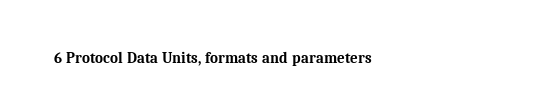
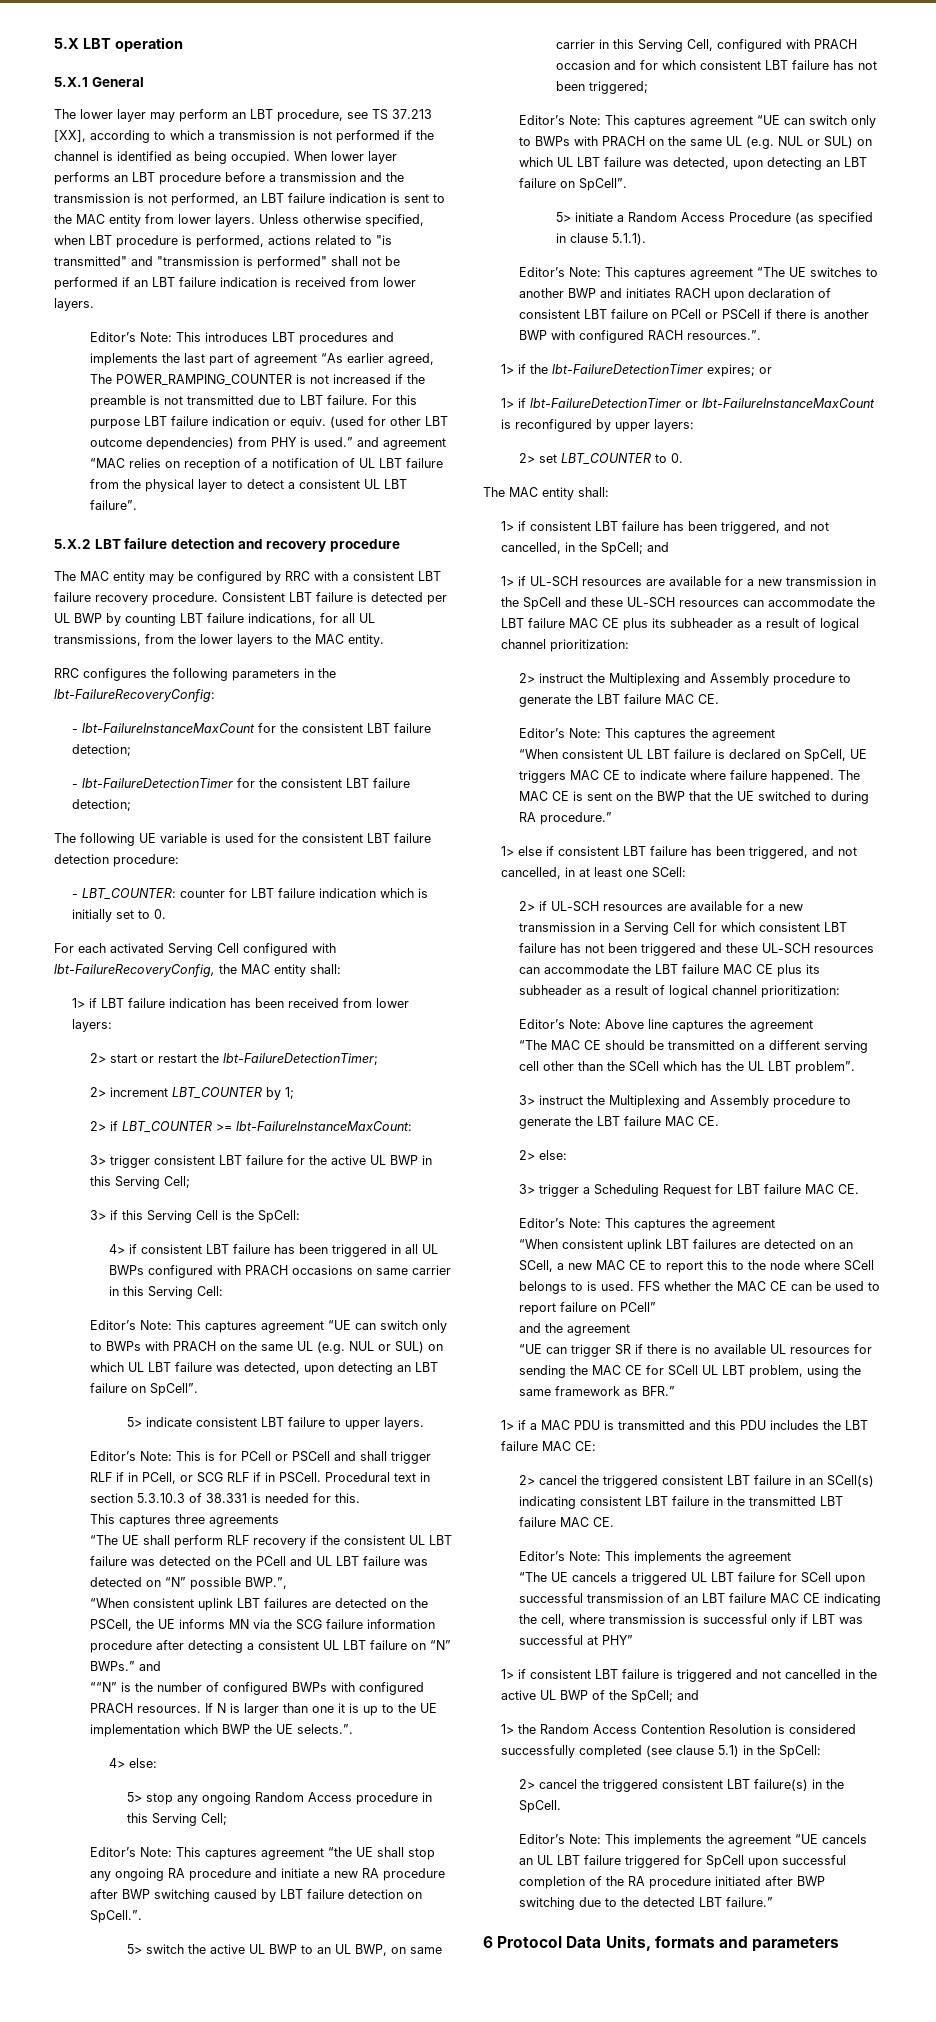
(54, 57) none -> [54,37,183,52] [54,77,144,87] [54,109,432,122] [54,130,434,143] [54,151,397,164] [54,172,404,185] [54,193,445,206] [54,214,424,227] [54,235,392,248] [54,256,400,269] [54,277,416,290] [54,298,94,311] [90,332,395,345] [90,353,435,366] [90,374,426,386] [90,395,418,408] [90,416,449,429] [90,437,447,450] [90,458,444,471] [90,479,408,492] [90,500,138,510] [54,538,400,552] [54,571,441,584] [54,592,447,605] [54,613,375,626] [54,634,384,647] [54,668,336,681] [54,689,215,702] [72,723,432,733] [72,744,132,756] [72,778,411,788] [72,799,132,811] [54,833,431,846] [54,854,179,867] [72,888,429,900] [72,909,167,922] [54,943,336,956] [54,964,341,977] [72,998,410,1008] [72,1019,113,1032] [90,1053,379,1065] [90,1087,295,1100] [90,1121,413,1133] [90,1155,433,1168] [90,1176,191,1189] [90,1210,301,1223] [108,1244,438,1257] [108,1265,451,1278] [108,1286,223,1299] [90,1320,448,1333] [90,1341,444,1354] [90,1362,439,1375] [90,1383,199,1396] [126,1417,424,1430] [90,1451,432,1464] [90,1472,431,1484] [90,1493,361,1503] [90,1514,280,1527] [90,1535,453,1548] [90,1556,429,1566] [90,1577,288,1590] [90,1598,429,1611] [90,1619,436,1631] [90,1640,452,1653] [90,1661,162,1671] [90,1682,425,1695] [90,1703,438,1716] [90,1724,354,1737] [108,1758,157,1768] [126,1792,432,1805] [126,1813,227,1826] [90,1847,436,1860] [90,1868,446,1881] [90,1889,423,1902] [90,1910,143,1923] [126,1944,442,1956] [555,39,857,52] [555,60,877,70] [555,81,648,94] [519,115,877,128] [519,136,873,149] [519,157,868,170] [519,178,628,191] [555,212,873,225] [555,233,646,245] [519,267,879,280] [519,288,832,301] [519,309,870,320] [519,330,762,343] [501,364,773,377] [501,398,876,408] [501,419,695,432] [519,453,684,465] [483,487,609,500] [501,521,830,534] [501,542,670,555] [501,576,877,587] [501,597,876,610] [501,618,860,631] [501,639,630,652] [519,673,852,686] [519,694,720,707] [519,728,776,741] [519,749,868,762] [519,770,861,783] [519,791,870,804] [519,812,613,825] [501,846,858,859] [501,867,687,879] [519,901,804,912] [519,922,848,935] [519,943,875,956] [519,964,821,977] [519,985,841,998] [519,1019,814,1032] [519,1040,869,1053] [519,1061,856,1074] [519,1095,852,1108] [519,1116,720,1129] [519,1150,568,1160] [519,1184,860,1197] [519,1218,776,1231] [519,1239,854,1252] [519,1260,875,1273] [519,1281,881,1294] [519,1302,657,1315] [519,1323,631,1336] [519,1344,873,1357] [519,1365,862,1378] [519,1386,676,1396] [501,1420,869,1430] [501,1441,597,1451] [519,1475,875,1488] [519,1496,844,1509] [519,1517,615,1527] [519,1551,792,1564] [519,1572,866,1585] [519,1593,882,1606] [519,1614,864,1627] [519,1635,634,1645] [501,1669,878,1682] [501,1690,700,1703] [501,1724,857,1734] [501,1745,822,1758] [519,1779,845,1792] [519,1800,562,1813] [519,1834,868,1847] [519,1855,847,1868] [519,1876,826,1889] [519,1897,774,1910] 5.X LBT operation // 5.X.1 General // The lower layer may perform an LBT procedure, see TS 37.213 [XX], according to which a transmission is not performed if the channel is identified as being occupied. When lower layer performs an LBT procedure before a transmission and the transmission is not performed, an LBT failure indication is sent to the MAC entity from lower layers. Unless otherwise specified, when LBT procedure is performed, actions related to "is transmitted" and "transmission is performed" shall not be performed if an LBT failure indication is received from lower layers. // Editor’s Note: This introduces LBT procedures and implements the last part of agreement “As earlier agreed, The POWER_RAMPING_COUNTER is not increased if the preamble is not transmitted due to LBT failure. For this purpose LBT failure indication or equiv. (used for other LBT outcome dependencies) from PHY is used.” and agreement “MAC relies on reception of a notification of UL LBT failure from the physical layer to detect a consistent UL LBT failure”. // 5.X.2 LBT failure detection and recovery procedure // The MAC entity may be configured by RRC with a consistent LBT failure recovery procedure. Consistent LBT failure is detected per UL BWP by counting LBT failure indications, for all UL transmissions, from the lower layers to the MAC entity. // RRC configures the following parameters in the lbt-FailureRecoveryConfig: // - lbt-FailureInstanceMaxCount for the consistent LBT failure detection; // - lbt-FailureDetectionTimer for the consistent LBT failure detection; // The following UE variable is used for the consistent LBT failure detection procedure: // - LBT_COUNTER: counter for LBT failure indication which is initially set to 0. // For each activated Serving Cell configured with lbt-FailureRecoveryConfig, the MAC entity shall: // 1> if LBT failure indication has been received from lower layers: // 2> start or restart the lbt-FailureDetectionTimer; // 2> increment LBT_COUNTER by 1; // 2> if LBT_COUNTER >= lbt-FailureInstanceMaxCount: // 3> trigger consistent LBT failure for the active UL BWP in this Serving Cell; // 3> if this Serving Cell is the SpCell: // 4> if consistent LBT failure has been triggered in all UL BWPs configured with PRACH occasions on same carrier in this Serving Cell: // Editor’s Note: This captures agreement “UE can switch only to BWPs with PRACH on the same UL (e.g. NUL or SUL) on which UL LBT failure was detected, upon detecting an LBT failure on SpCell”. // 5> indicate consistent LBT failure to upper layers. // Editor’s Note: This is for PCell or PSCell and shall trigger RLF if in PCell, or SCG RLF if in PSCell. Procedural text in section 5.3.10.3 of 38.331 is needed for this. // This captures three agreements // “The UE shall perform RLF recovery if the consistent UL LBT failure was detected on the PCell and UL LBT failure was detected on “N” possible BWP.”, // “When consistent uplink LBT failures are detected on the PSCell, the UE informs MN via the SCG failure information procedure after detecting a consistent UL LBT failure on “N” BWPs.” and // ““N” is the number of configured BWPs with configured PRACH resources. If N is larger than one it is up to the UE implementation which BWP the UE selects.”. // 4> else: // 5> stop any ongoing Random Access procedure in this Serving Cell; // Editor’s Note: This captures agreement “the UE shall stop any ongoing RA procedure and initiate a new RA procedure after BWP switching caused by LBT failure detection on SpCell.”. // 5> switch the active UL BWP to an UL BWP, on same carrier in this Serving Cell, configured with PRACH occasion and for which consistent LBT failure has not been triggered; // Editor’s Note: This captures agreement “UE can switch only to BWPs with PRACH on the same UL (e.g. NUL or SUL) on which UL LBT failure was detected, upon detecting an LBT failure on SpCell”. // 5> initiate a Random Access Procedure (as specified in clause 5.1.1). // Editor’s Note: This captures agreement “The UE switches to another BWP and initiates RACH upon declaration of consistent LBT failure on PCell or PSCell if there is another BWP with configured RACH resources.”. // 1> if the lbt-FailureDetectionTimer expires; or // 1> if lbt-FailureDetectionTimer or lbt-FailureInstanceMaxCount is reconfigured by upper layers: // 2> set LBT_COUNTER to 0. // The MAC entity shall: // 1> if consistent LBT failure has been triggered, and not cancelled, in the SpCell; and // 1> if UL-SCH resources are available for a new transmission in the SpCell and these UL-SCH resources can accommodate the LBT failure MAC CE plus its subheader as a result of logical channel prioritization: // 2> instruct the Multiplexing and Assembly procedure to generate the LBT failure MAC CE. // Editor’s Note: This captures the agreement // “When consistent UL LBT failure is declared on SpCell, UE triggers MAC CE to indicate where failure happened. The MAC CE is sent on the BWP that the UE switched to during RA procedure.” // 1> else if consistent LBT failure has been triggered, and not cancelled, in at least one SCell: // 2> if UL-SCH resources are available for a new transmission in a Serving Cell for which consistent LBT failure has not been triggered and these UL-SCH resources can accommodate the LBT failure MAC CE plus its subheader as a result of logical channel prioritization: // Editor’s Note: Above line captures the agreement // “The MAC CE should be transmitted on a different serving cell other than the SCell which has the UL LBT problem”. // 3> instruct the Multiplexing and Assembly procedure to generate the LBT failure MAC CE. // 2> else: // 3> trigger a Scheduling Request for LBT failure MAC CE. // Editor’s Note: This captures the agreement // “When consistent uplink LBT failures are detected on an SCell, a new MAC CE to report this to the node where SCell belongs to is used. FFS whether the MAC CE can be used to report failure on PCell” // and the agreement // “UE can trigger SR if there is no available UL resources for sending the MAC CE for SCell UL LBT problem, using the same framework as BFR.” // 1> if a MAC PDU is transmitted and this PDU includes the LBT failure MAC CE: // 2> cancel the triggered consistent LBT failure in an SCell(s) indicating consistent LBT failure in the transmitted LBT failure MAC CE. // Editor’s Note: This implements the agreement // “The UE cancels a triggered UL LBT failure for SCell upon successful transmission of an LBT failure MAC CE indicating the cell, where transmission is successful only if LBT was successful at PHY” // 1> if consistent LBT failure is triggered and not cancelled in the active UL BWP of the SpCell; and // 1> the Random Access Contention Resolution is considered successfully completed (see clause 5.1) in the SpCell: // 2> cancel the triggered consistent LBT failure(s) in the SpCell. // Editor’s Note: This implements the agreement “UE cancels an UL LBT failure triggered for SpCell upon successful completion of the RA procedure initiated after BWP switching due to the detected LBT failure.” //

